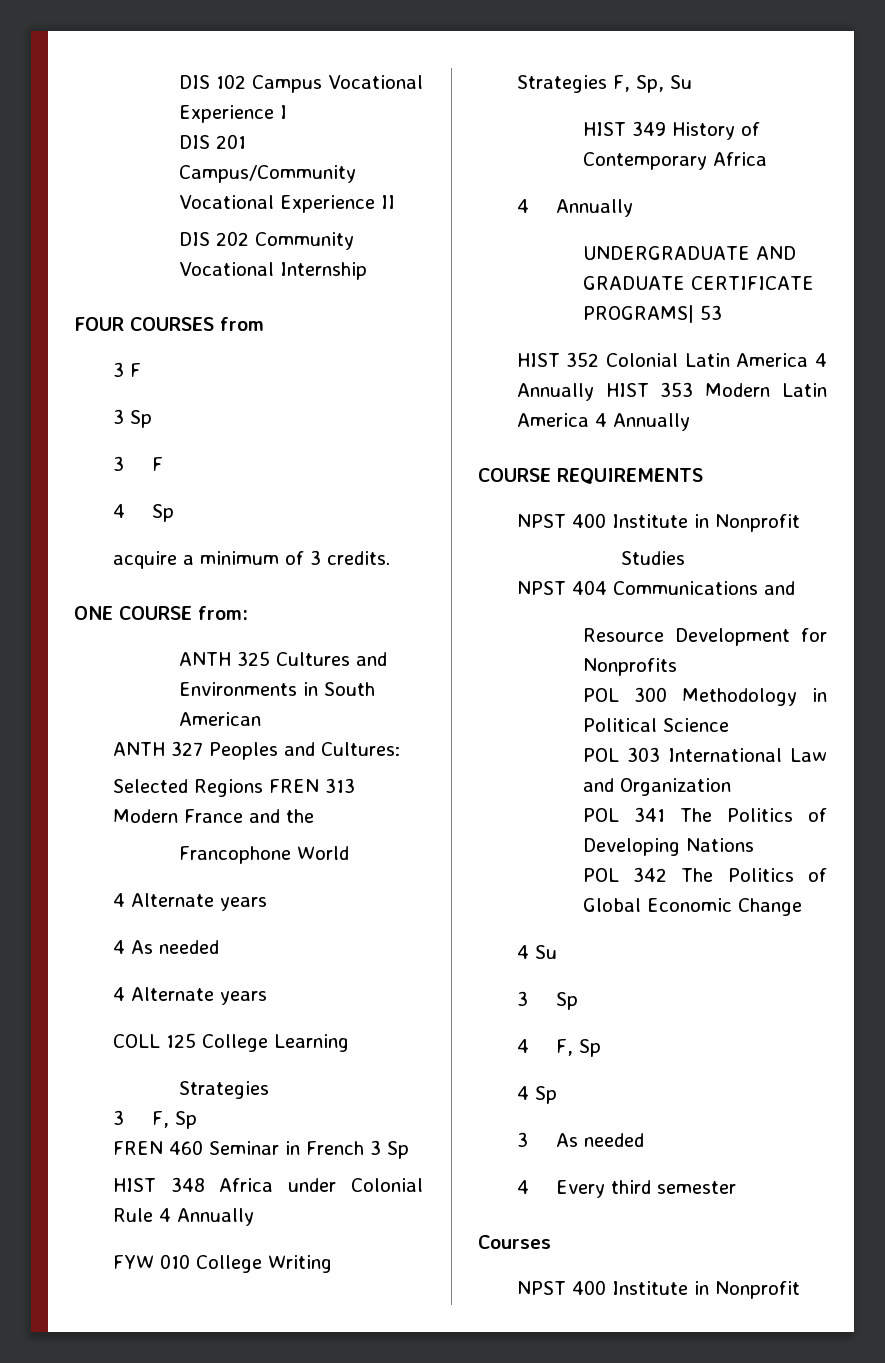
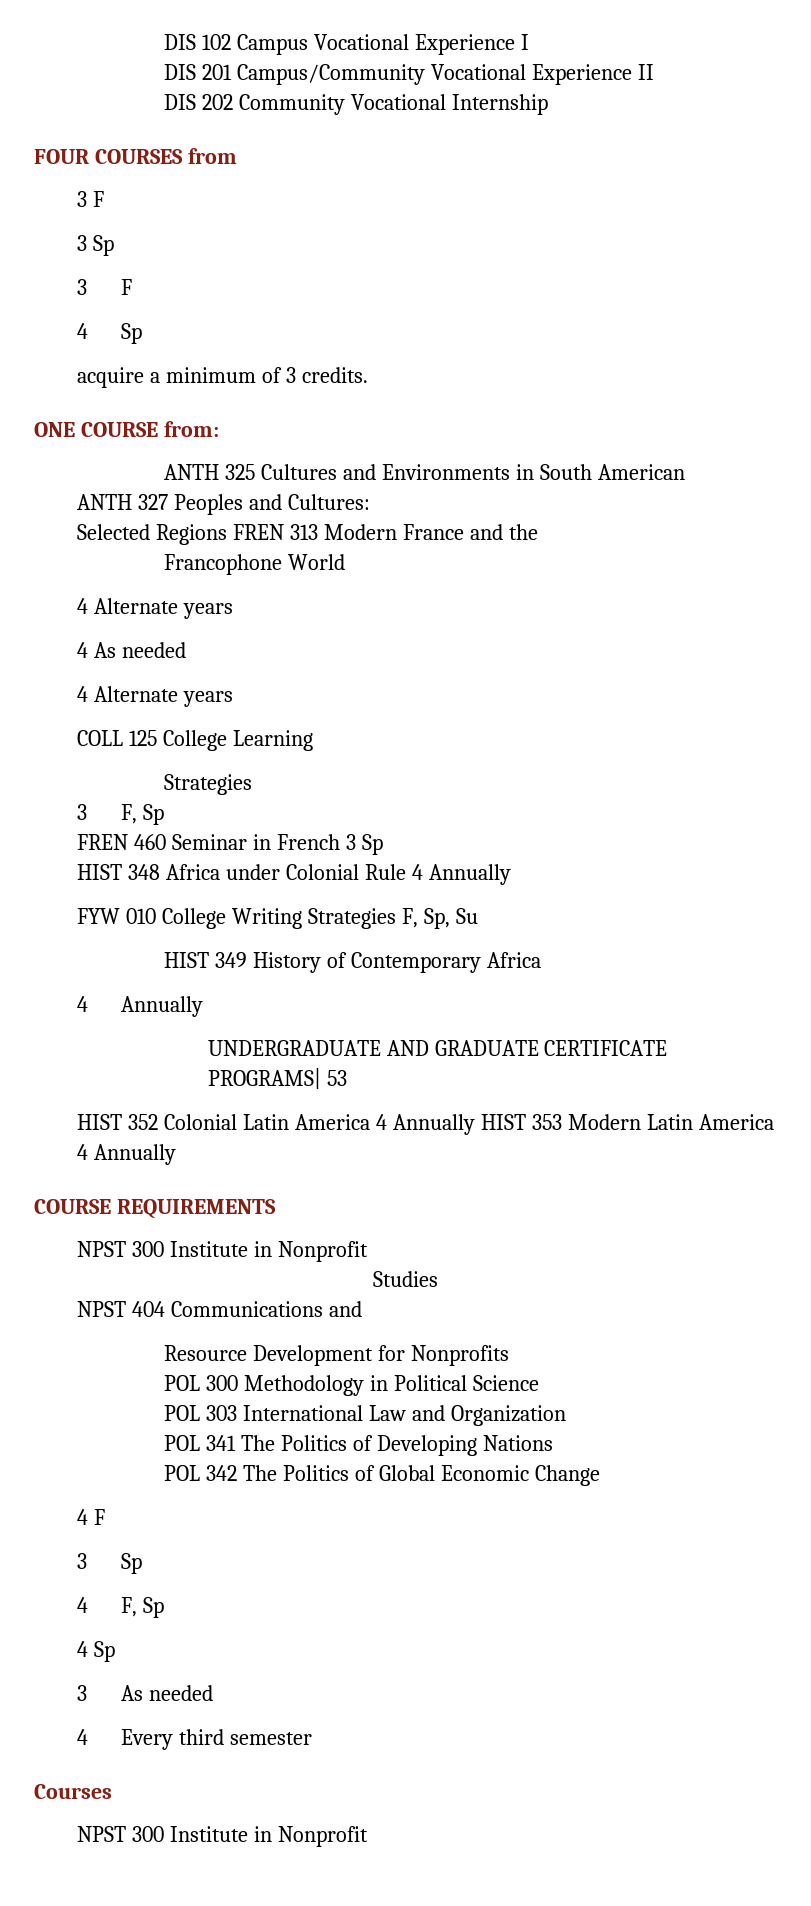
[571,513,606,528] 400 -> [132,1241,165,1257] 300
[534,945,557,959] Su -> [94,1509,106,1525] F
[571,1280,606,1295] 400 -> [132,1826,165,1842] 300

